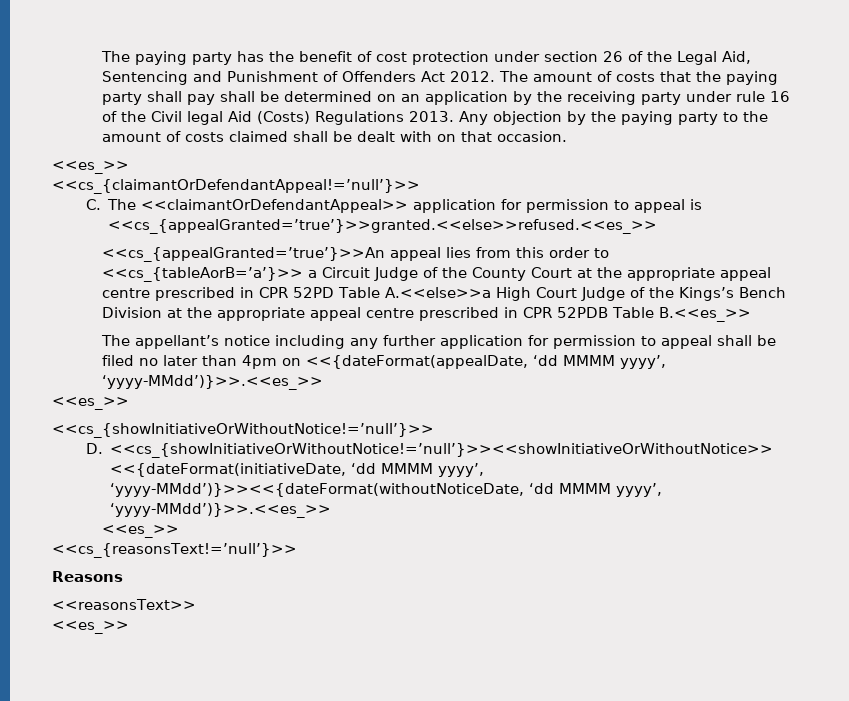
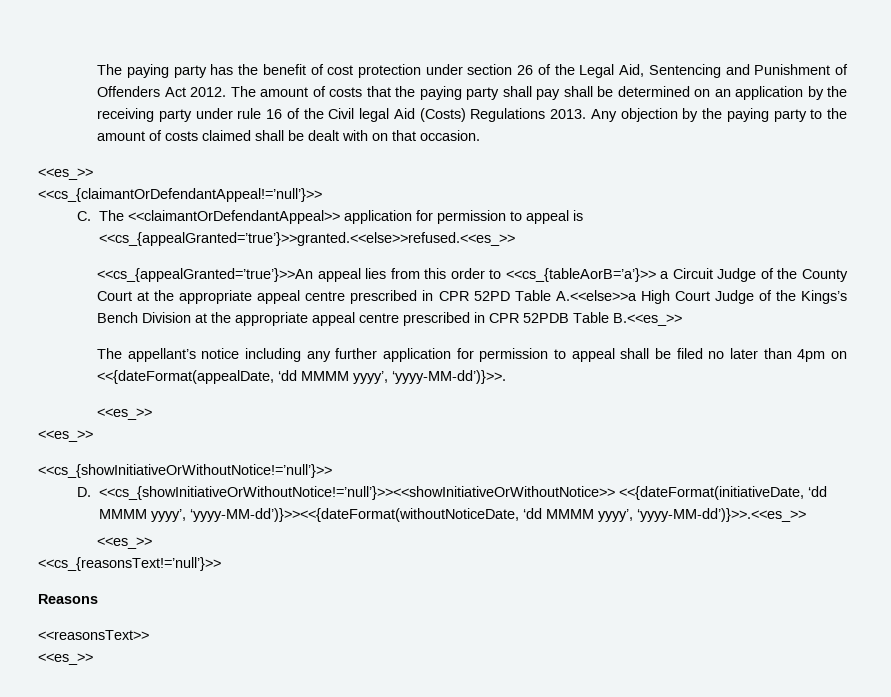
[102,375,324,390] ‘yyyy-MMdd’)}>>.<<es_>> -> [392,370,507,384] [97,408,153,420] ‘yyyy-MM-dd’)}>>. // <<es_>>
[110,483,663,497] [110,503,332,518] ‘yyyy-MMdd’)}>><<{dateFormat(withoutNoticeDate, ‘dd MMMM yyyy’, ‘yyyy-MMdd’)}>>.<<es_>> -> [189,508,806,522] ‘yyyy-MM-dd’)}>><<{dateFormat(withoutNoticeDate, ‘dd MMMM yyyy’, ‘yyyy-MM-dd’)}>>.<<es_>>

